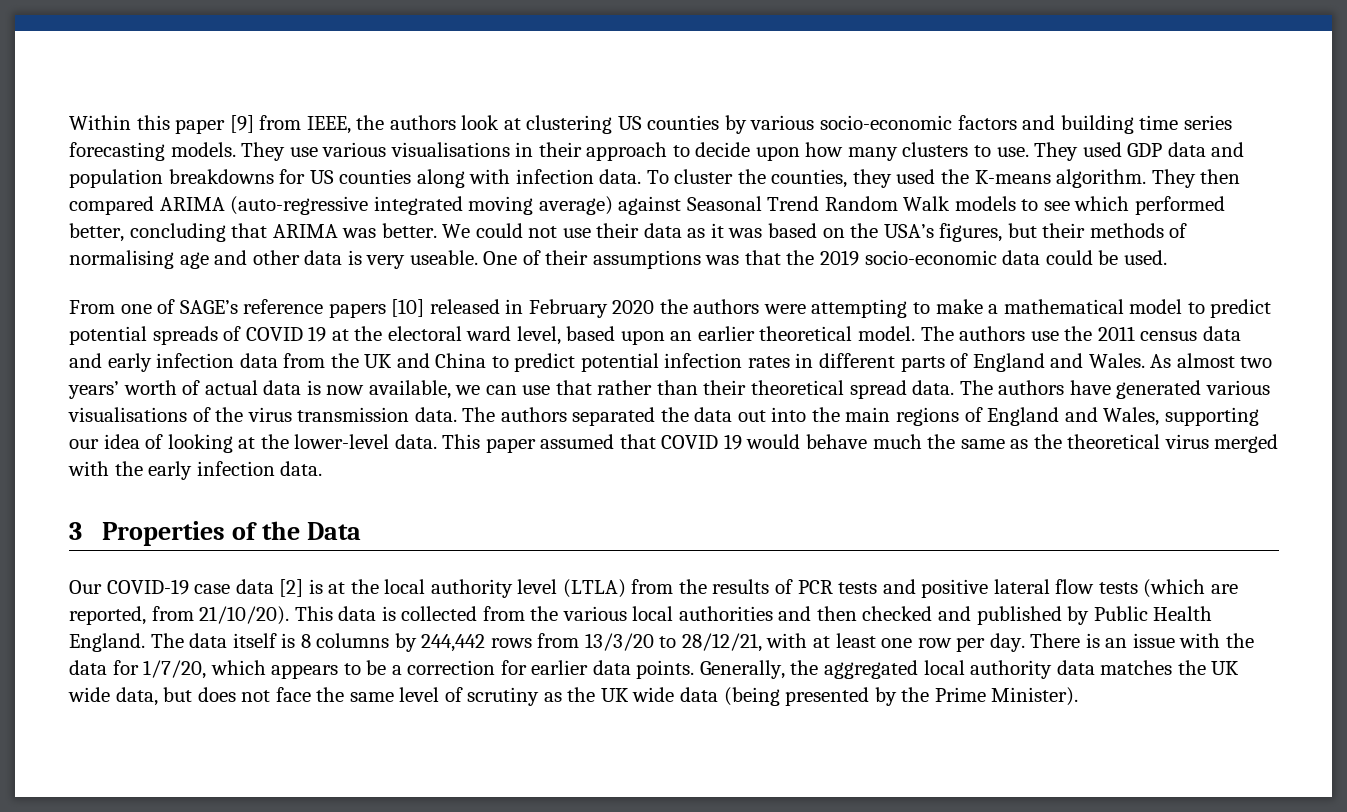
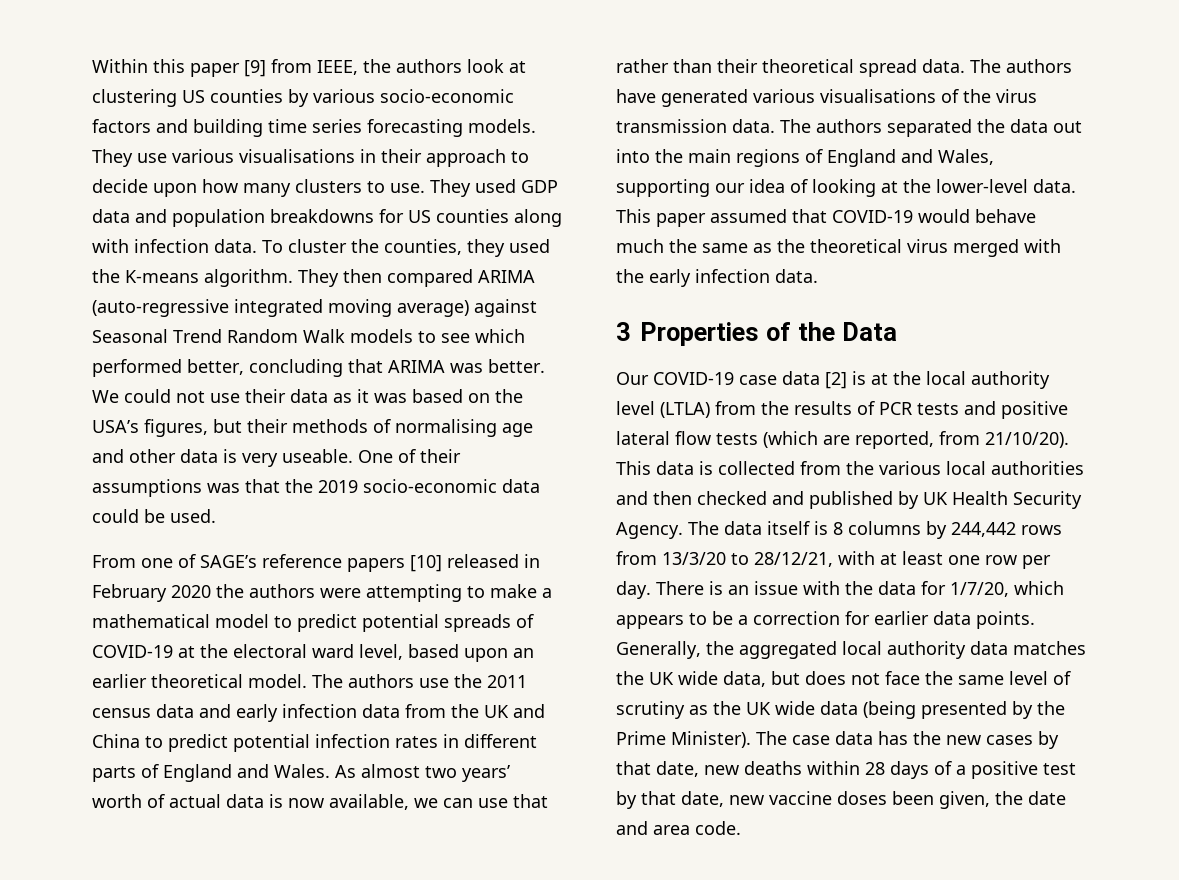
[245,326,327,342] COVID 19 -> [92,645,173,658] COVID-19
[661,434,742,450] COVID 19 -> [832,210,913,223] COVID-19
[1093,606,1213,621] [69,633,145,652] Public Health England. -> [923,491,1082,509] [616,522,683,539] UK Health Security Agency.
(1079, 696) none -> [756,731,1059,749] [616,761,1076,779] [616,791,1066,809] [616,821,741,835] The case data has the new cases by that date, new deaths within 28 days of a positive test by that date, new vaccine doses been given, the date and area code.

